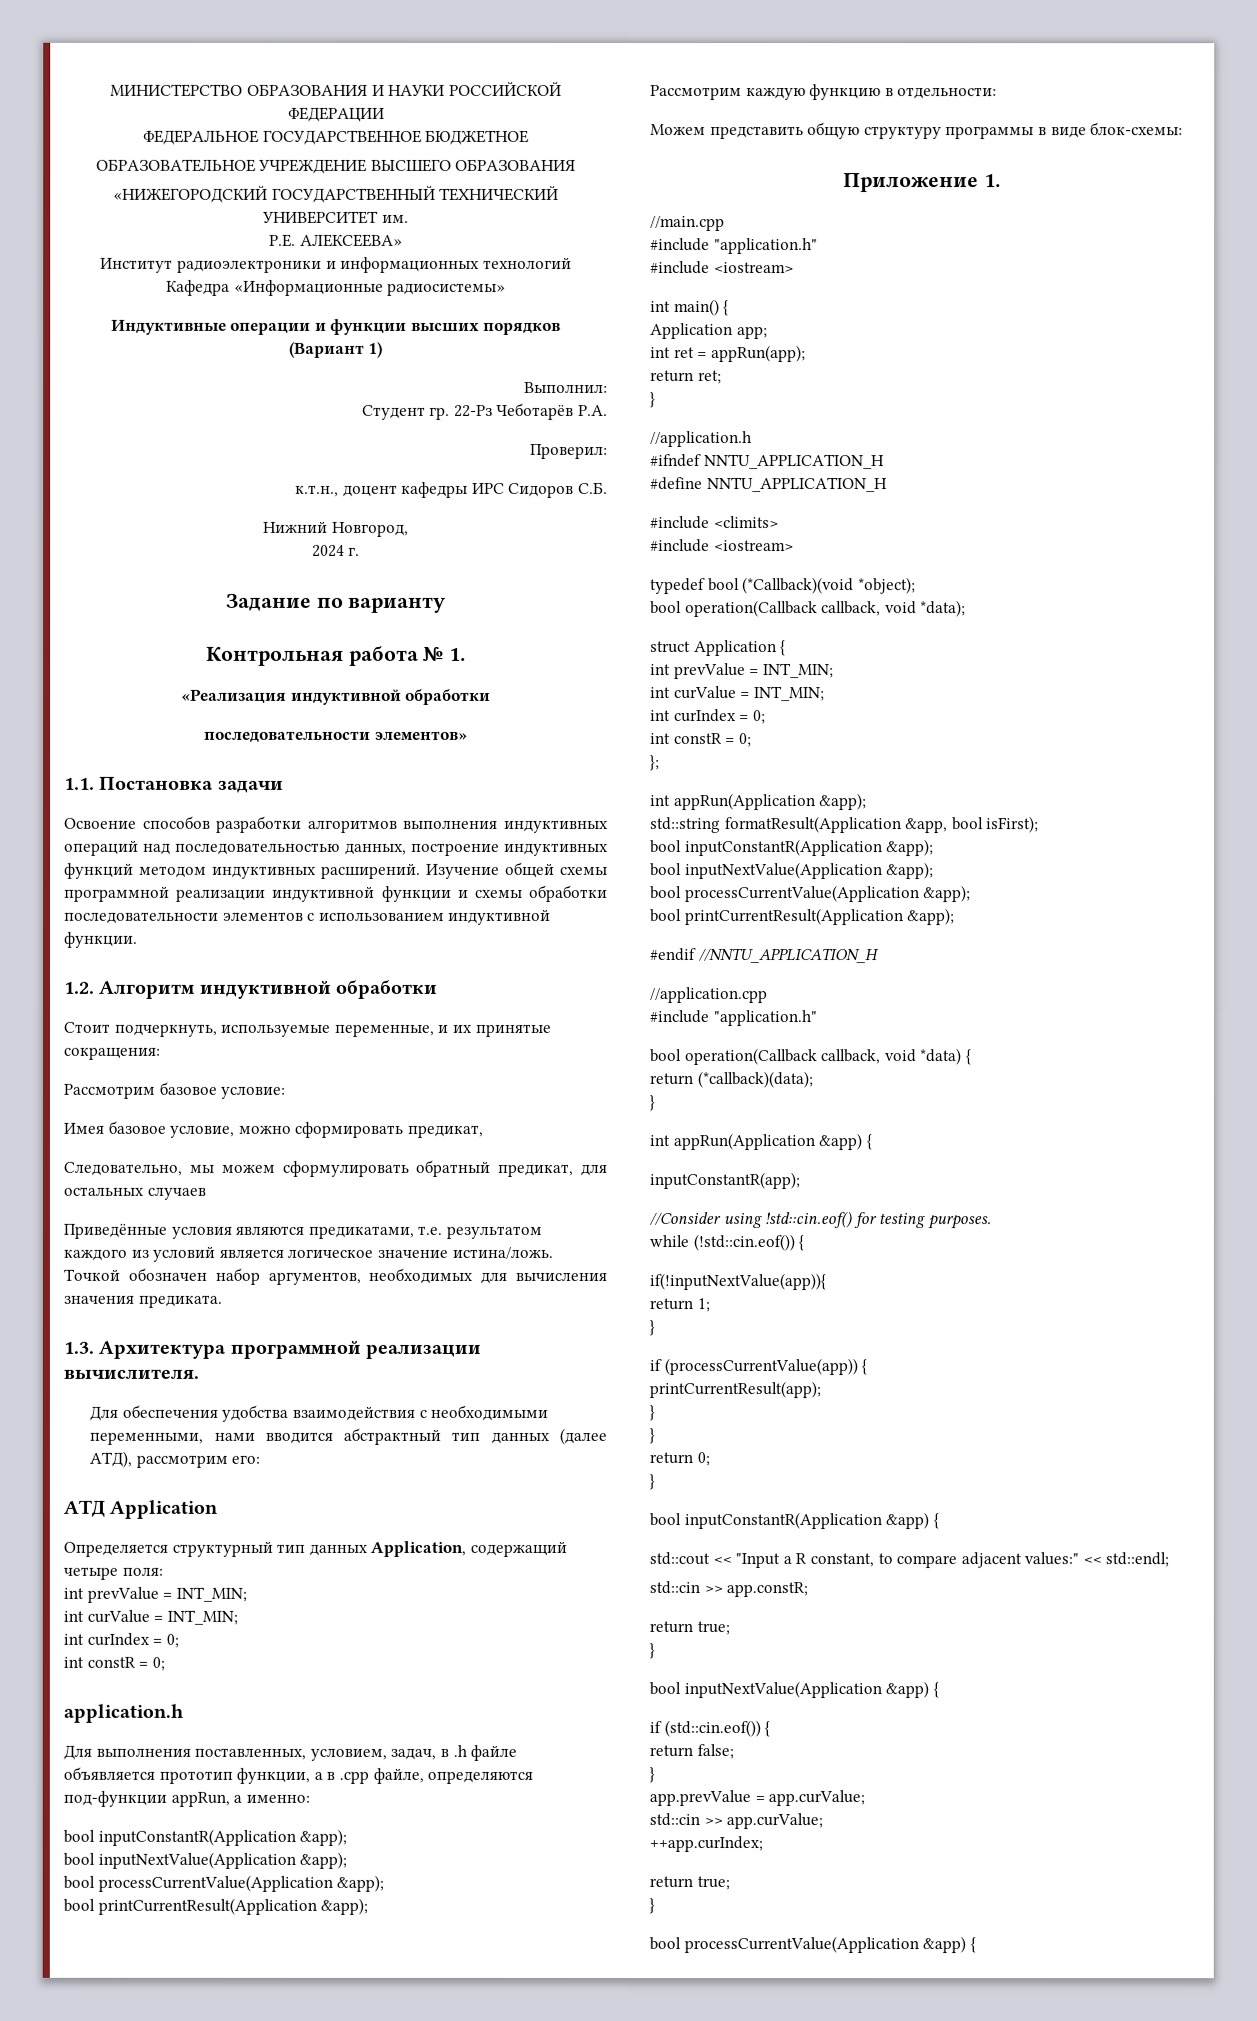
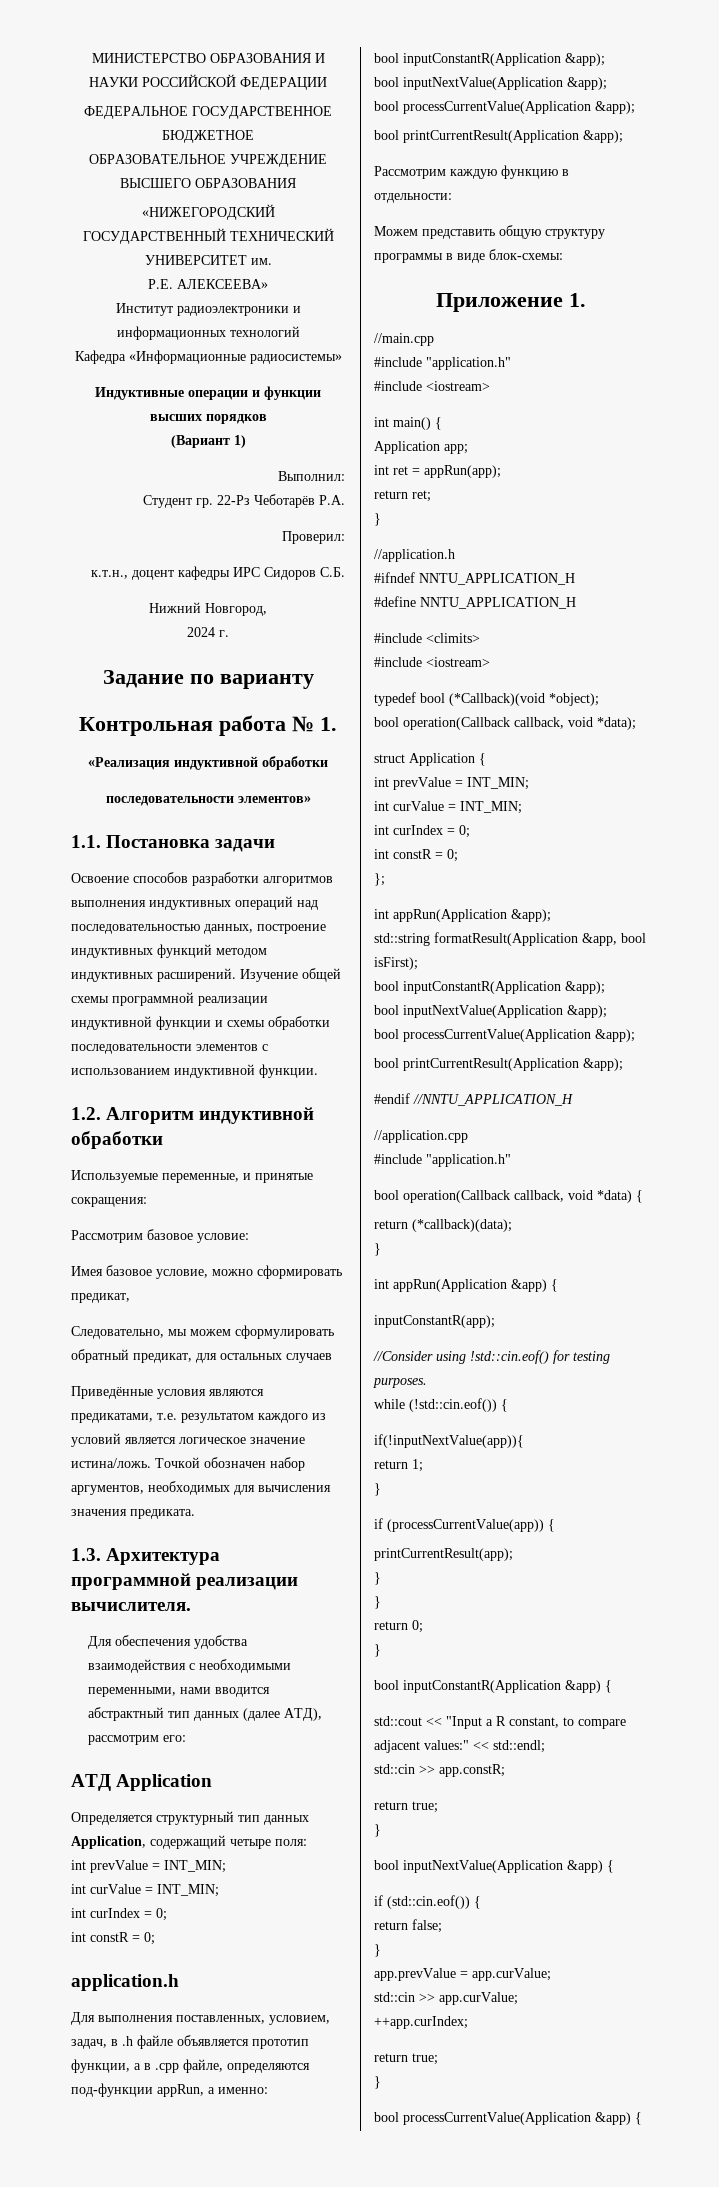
[63,1021,331,1037] Стоит подчеркнуть, используемые -> [71,1170,158,1183] Используемые
[451,1024,472,1033] их -> (251, 1176) none

